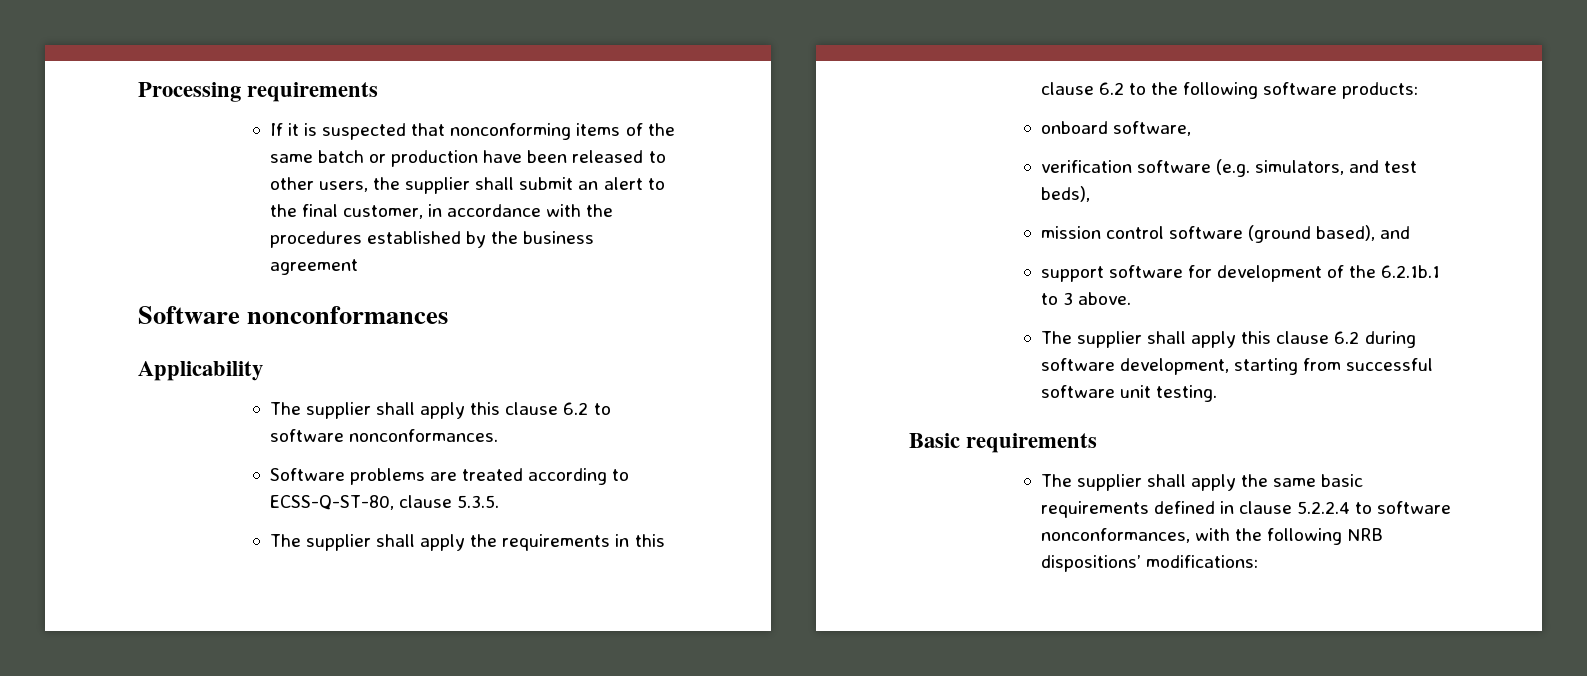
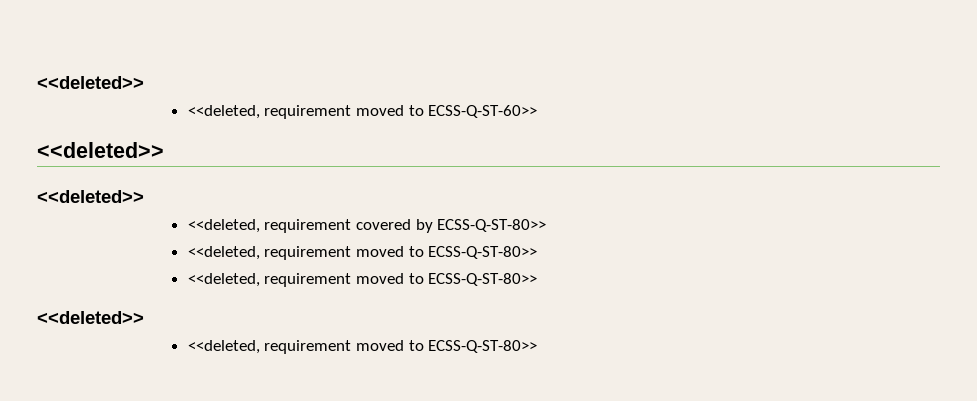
[138,82,379,102] [269,123,675,140] [269,150,666,167] [269,177,665,194] [269,204,614,219] [269,231,595,248] [269,259,358,275] [138,306,449,324] [138,361,263,381] [269,402,611,419] [269,429,498,442] [269,468,630,485] [269,495,499,510] [269,534,665,551] [1040,82,1419,99] [1040,121,1191,136] [1040,159,1418,177] [1040,186,1090,202] [1040,225,1411,243] [1040,265,1441,282] [1040,292,1131,305] [1040,331,1416,348] [1040,358,1434,375] [1040,385,1217,402] [909,433,1098,453] [1040,474,1364,491] [1040,501,1452,518] [1040,528,1384,545] [1040,555,1258,572] Processing requirements // If it is suspected that nonconforming items of the same batch or production have been released to other users, the supplier shall submit an alert to the final customer, in accordance with the procedures established by the business agreement // Software nonconformances // Applicability // The supplier shall apply this clause 6.2 to software nonconformances. // Software problems are treated according to ECSS-Q-ST-80, clause 5.3.5. // The supplier shall apply the requirements in this clause 6.2 to the following software products: // onboard software, // verification software (e.g. simulators, and test beds), // mission control software (ground based), and // support software for development of the 6.2.1b.1 to 3 above. // The supplier shall apply this clause 6.2 during software development, starting from successful software unit testing. // Basic requirements // The supplier shall apply the same basic requirements defined in clause 5.2.2.4 to software nonconformances, with the following NRB dispositions’ modifications: -> [37,76,144,89] [187,105,538,119] [37,142,164,158] [37,190,144,203] [187,219,547,233] [187,246,538,260] [187,273,538,287] [37,311,144,324] [187,340,538,354] <<deleted>> // <<deleted, requirement moved to ECSS-Q-ST-60>> // <<deleted>> // <<deleted>> // <<deleted, requirement covered by ECSS-Q-ST-80>> // <<deleted, requirement moved to ECSS-Q-ST-80>> // <<deleted, requirement moved to ECSS-Q-ST-80>> // <<deleted>> // <<deleted, requirement moved to ECSS-Q-ST-80>>

